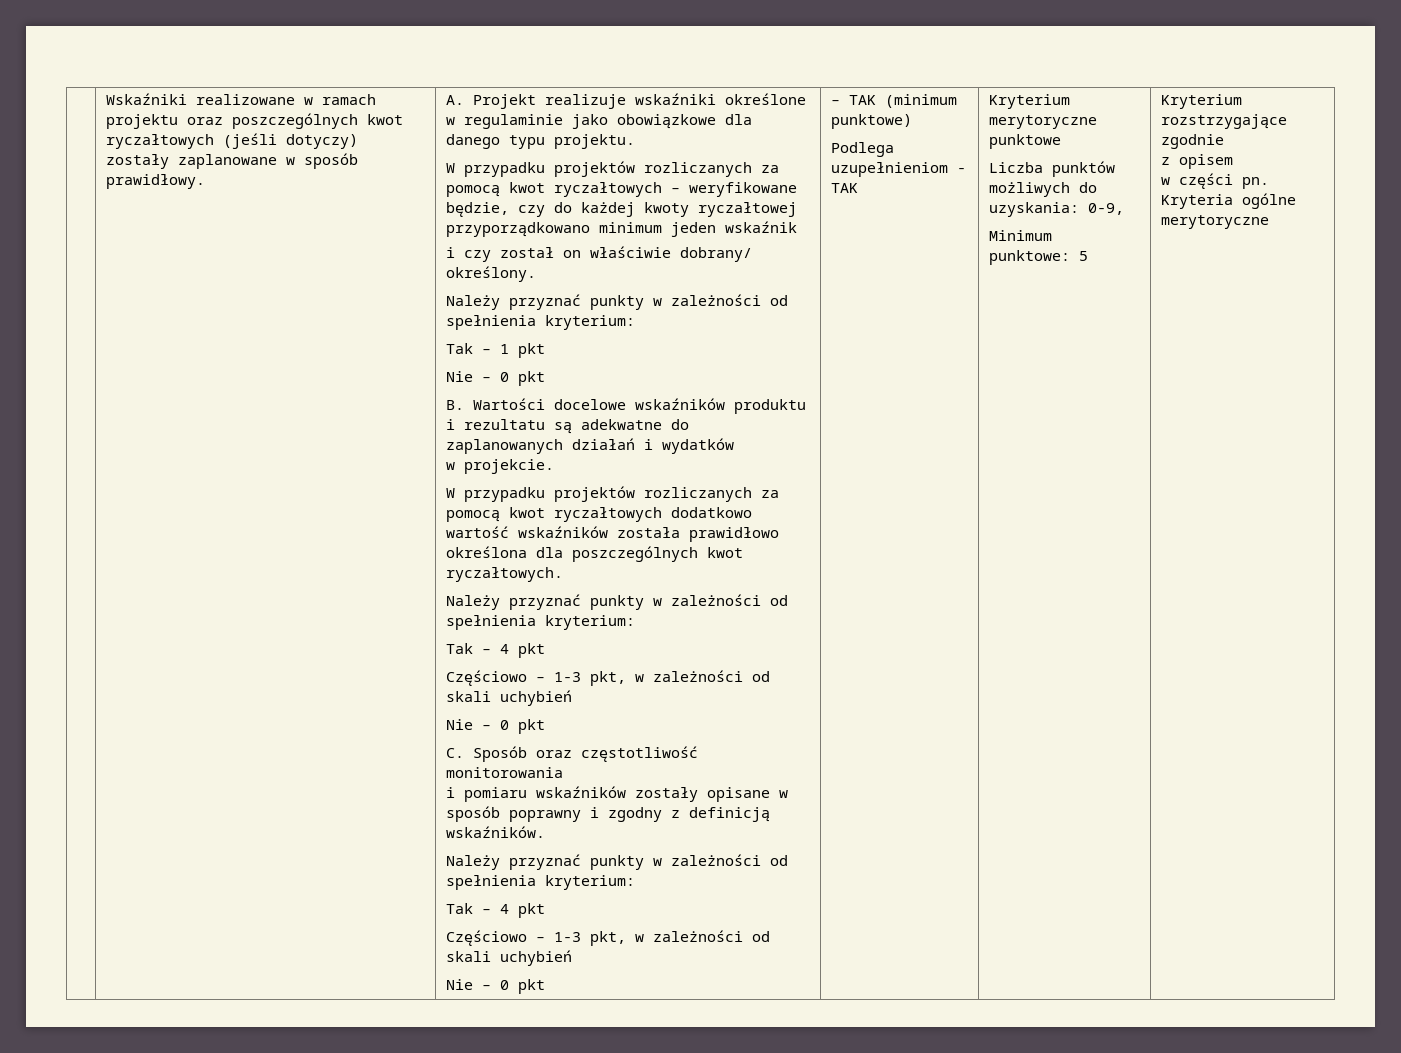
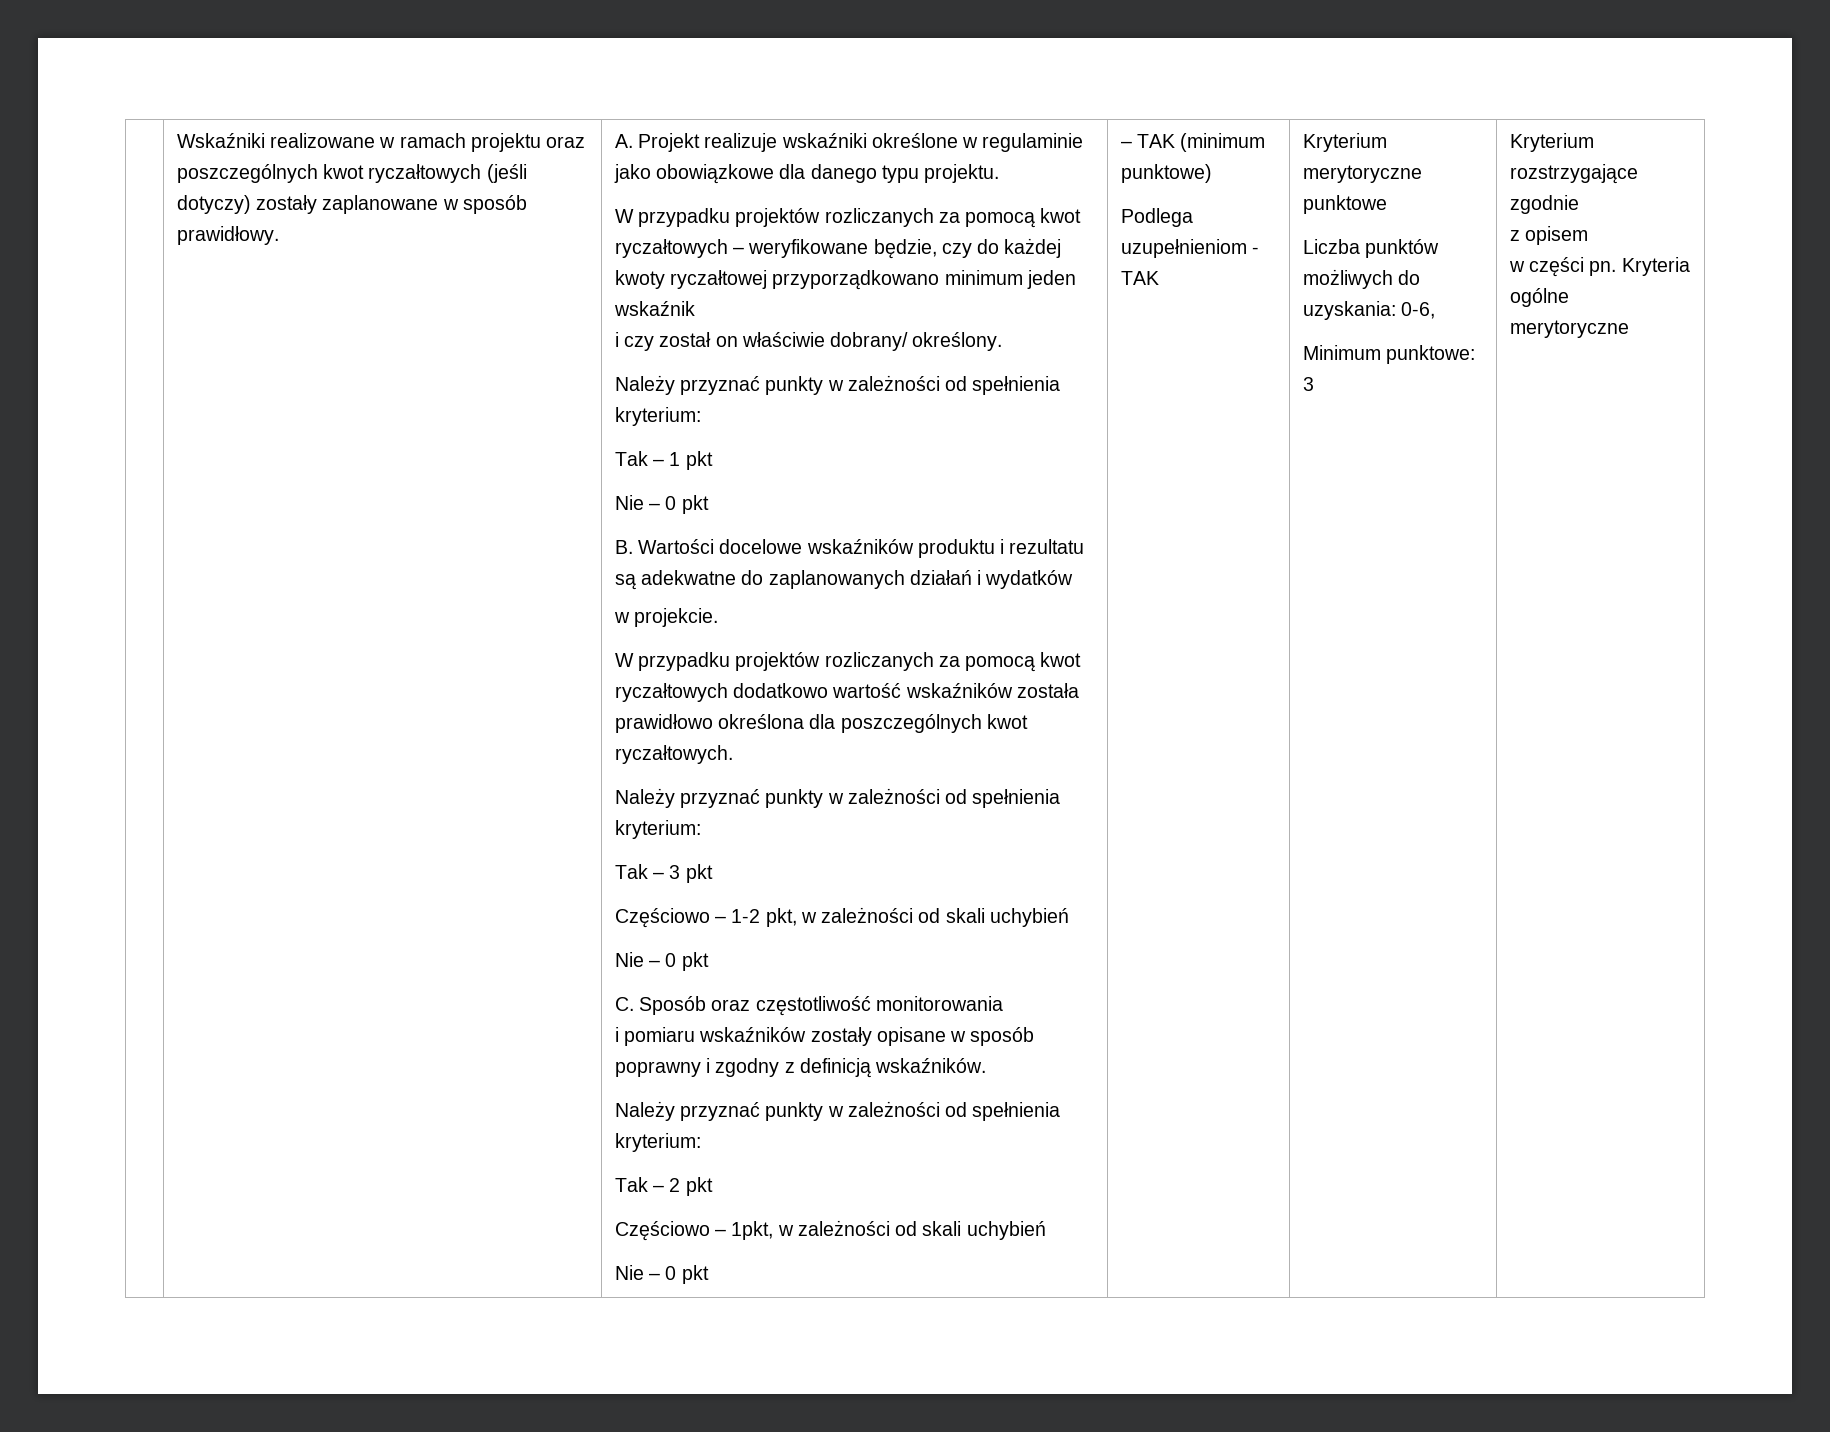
[499,643,545,658] [445,670,581,686] 4 pkt // Częściowo – 1-3 -> [669,864,713,883] [614,908,761,928] 3 pkt // Częściowo – 1-2
[499,903,545,918] [445,930,626,946] 4 pkt // Częściowo – 1-3 pkt, -> [669,1177,713,1196] [614,1221,774,1241] 2 pkt // Częściowo – 1pkt,
[1087,203,1124,215] 0-9, -> [1401,302,1436,319] 0-6,
[1078,251,1088,261] 5 -> [1302,377,1314,391] 3

